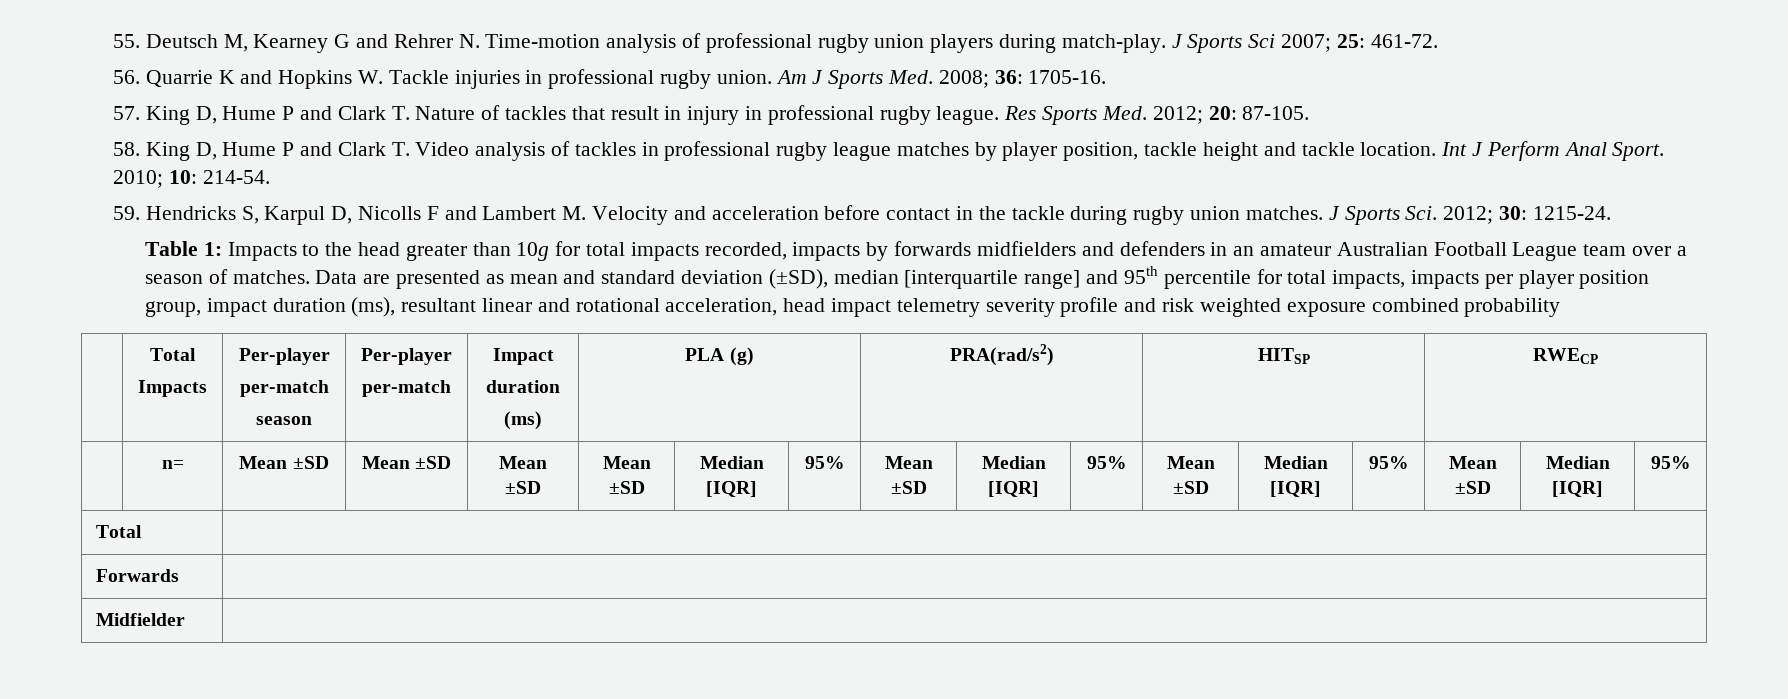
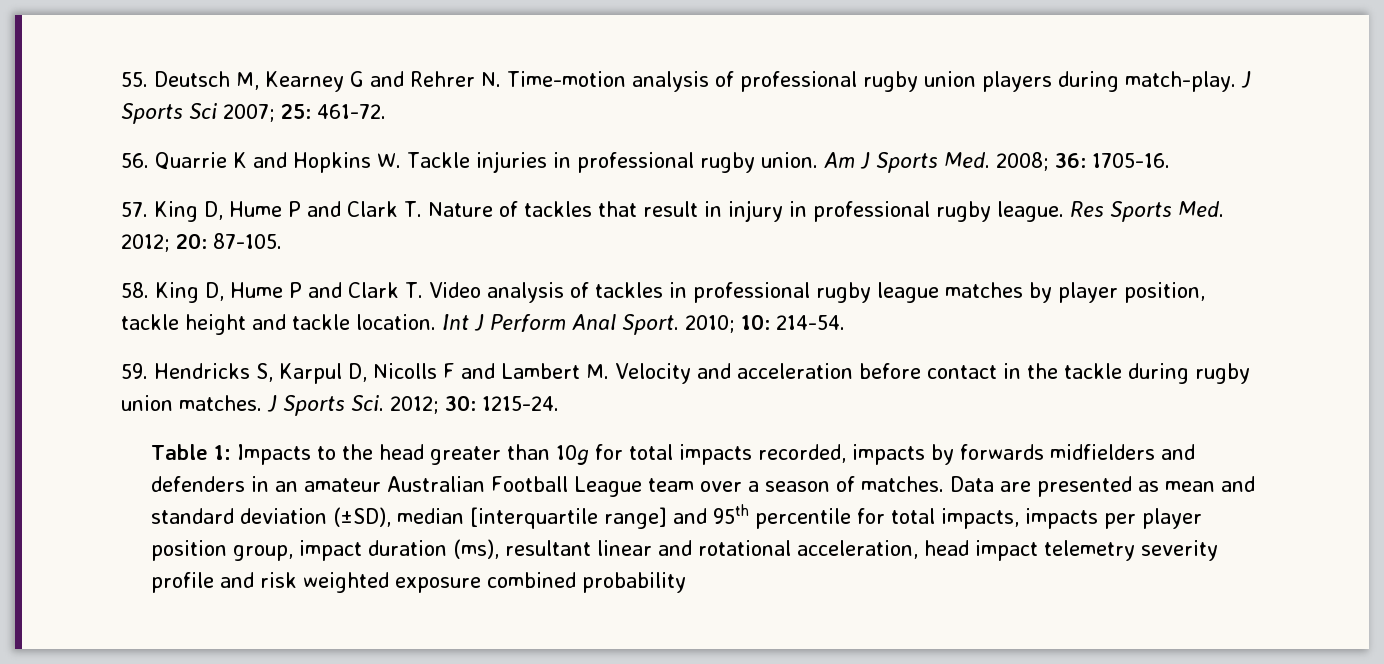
[150,348,196,361] [138,380,207,397] [238,348,330,365] [239,380,329,397] [256,416,312,425] [360,348,452,365] [361,380,451,397] [492,348,554,365] [485,380,560,393] [503,411,542,430] [685,347,754,366] [949,344,1054,366] [1257,348,1310,364] [1533,348,1598,364] [161,460,184,469] [239,456,329,469] [361,456,452,469] [498,456,547,469] [504,481,541,494] [602,456,651,469] [608,481,645,494] [699,456,764,469] [706,481,757,497] [804,456,845,469] [884,456,933,469] [890,481,927,494] [981,456,1046,469] [988,481,1039,497] [1086,456,1127,469] [1166,456,1215,469] [1172,481,1209,494] [1263,456,1328,469] [1270,481,1321,497] [1368,456,1409,469] [1448,456,1497,469] [1454,481,1491,494] [1545,456,1610,469] [1552,481,1603,497] [1650,456,1691,469] [96,525,143,538] [96,569,180,582] [96,613,186,626] // | Total // Impacts | Per-player // per-match // season | Per-player // per-match | Impact // duration // (ms) | PLA (g) | PRA(rad/s2) | HITSP | RWECP // | n= | Mean ±SD | Mean ±SD | Mean ±SD | Mean ±SD | Median [IQR] | 95% | Mean ±SD | Median [IQR] | 95% | Mean ±SD | Median [IQR] | 95% | Mean ±SD | Median [IQR] | 95% // Total | // Forwards | // Midfielder | -> (686, 582) none

